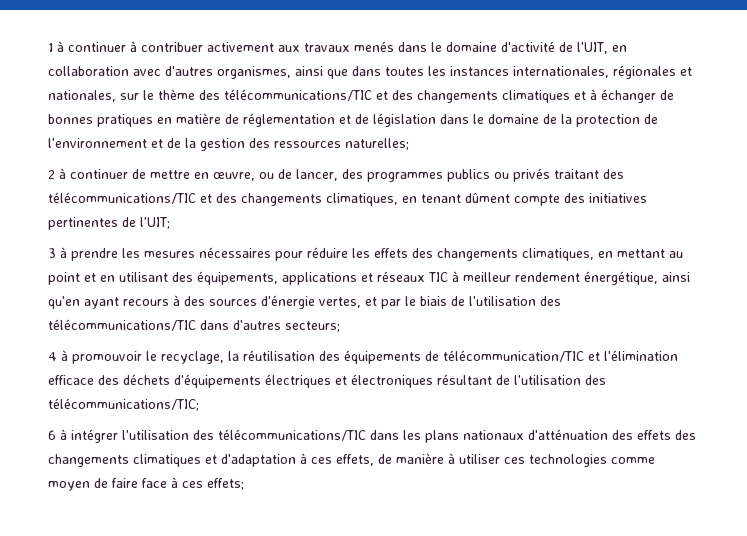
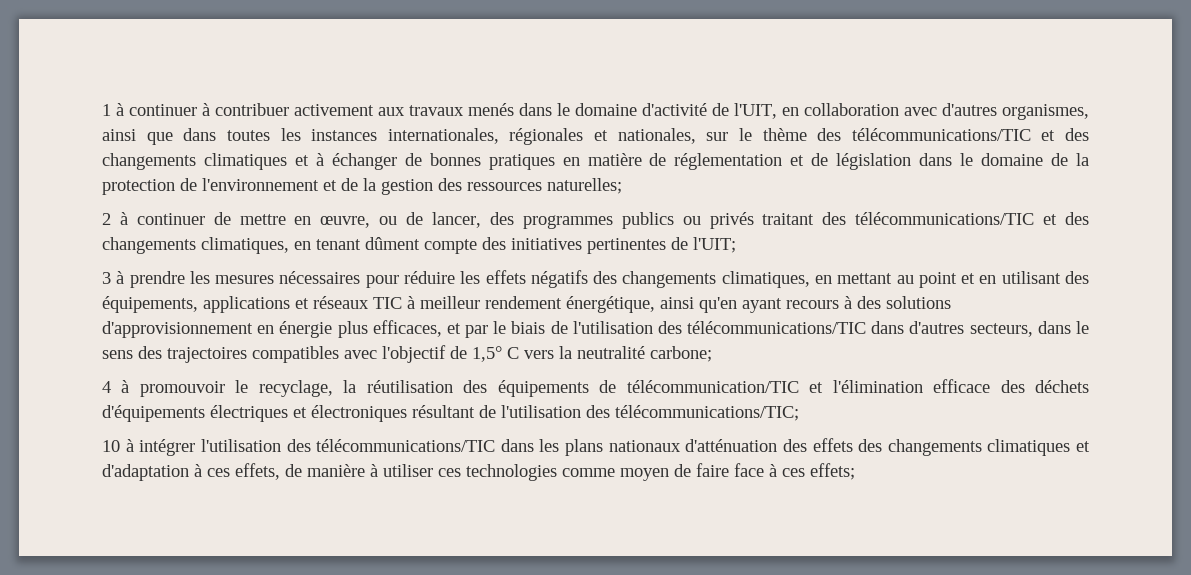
(408, 253) none -> [530,270,588,288] négatifs
[209,295,361,309] sources d'énergie vertes, -> [886,296,951,309] [102,320,442,338] solutions d'approvisionnement en énergie plus efficaces,
[285,321,340,332] secteurs; -> [969,321,1089,337] [102,345,712,363] secteurs, dans le sens des trajectoires compatibles avec l'objectif de 1,5° C vers la neutralité carbone;
[48,430,56,440] 6 -> [102,440,120,452] 10

